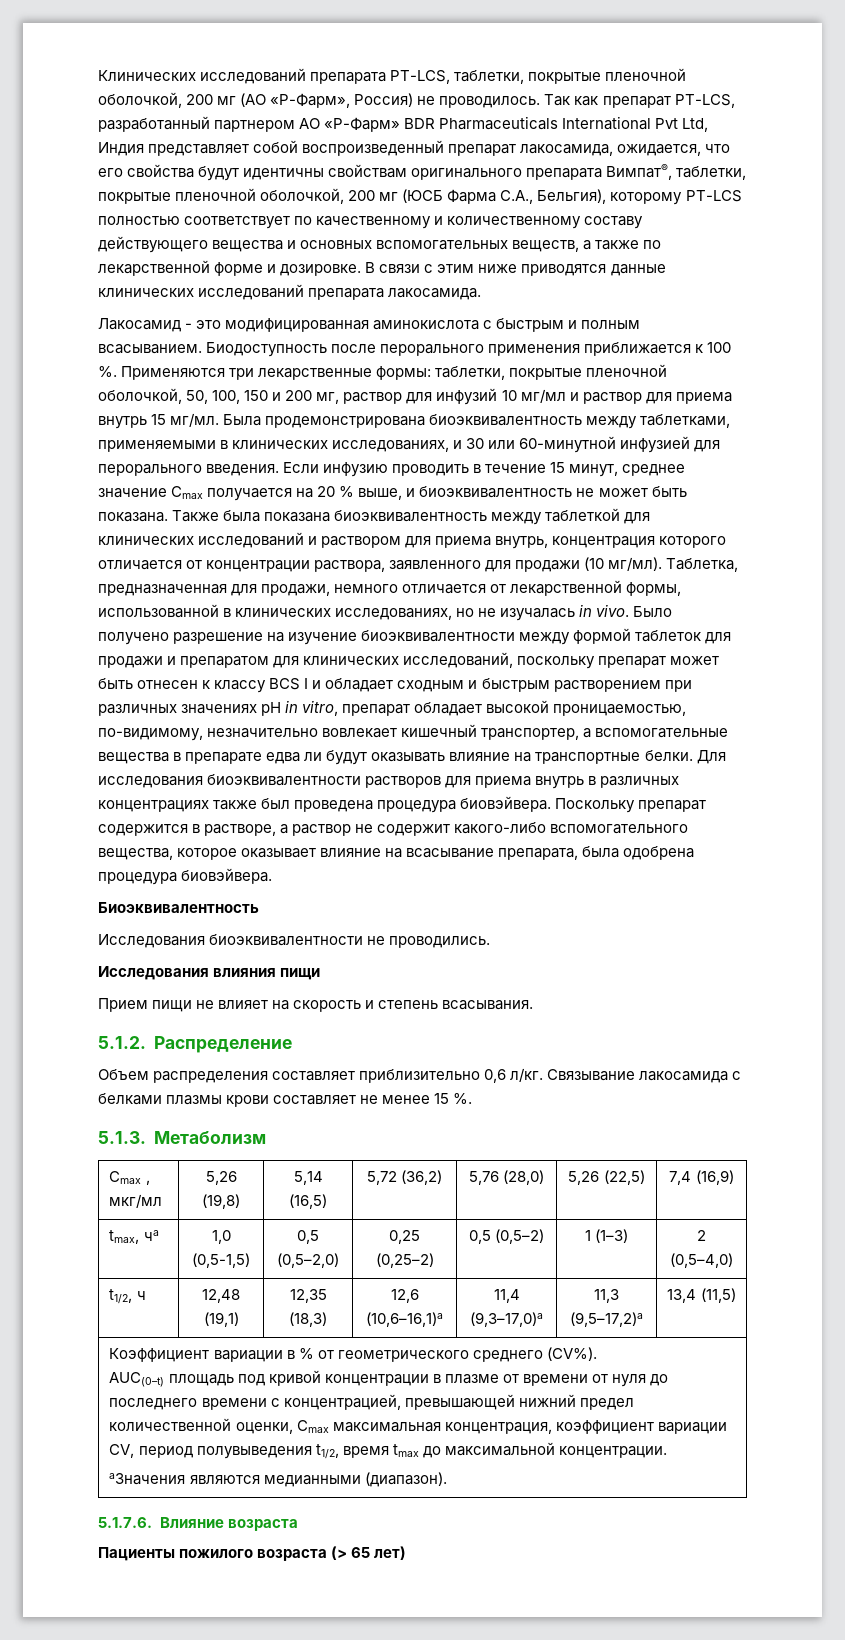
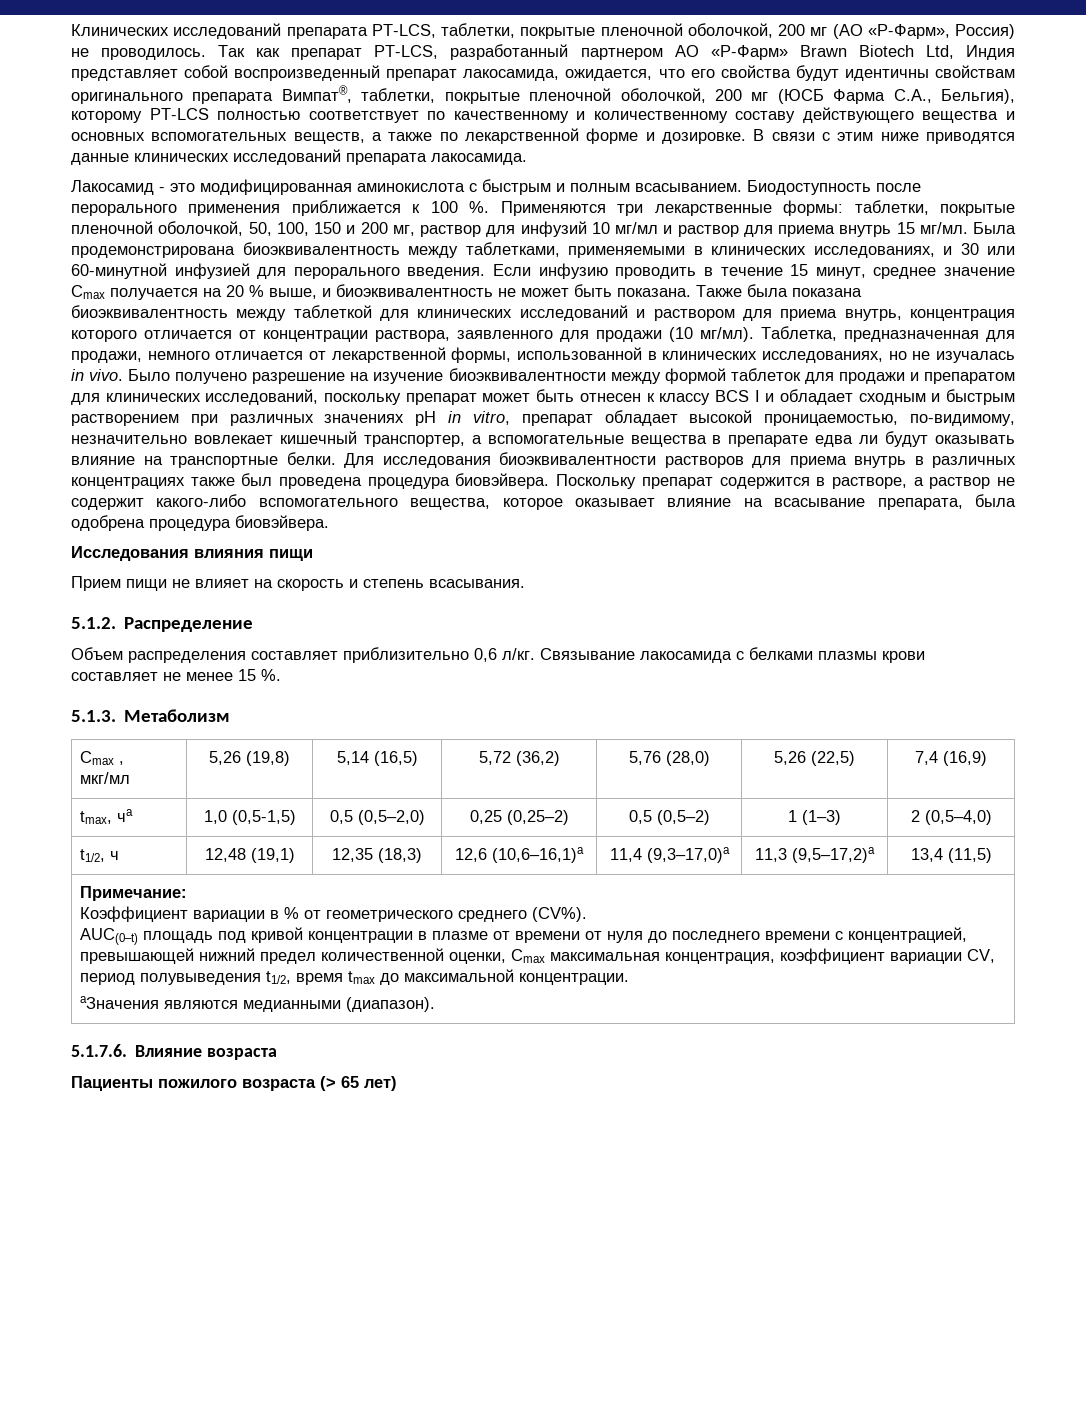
[404,116,679,130] BDR Pharmaceuticals International Pvt -> [799,45,914,57] Brawn Biotech
[98,902,259,913] [98,934,491,948] // Биоэквивалентность // Исследования биоэквивалентности не проводились. -> (329, 523) none
(736, 1295) none -> [80,886,188,901] Примечание: //

